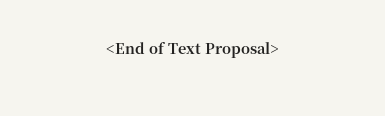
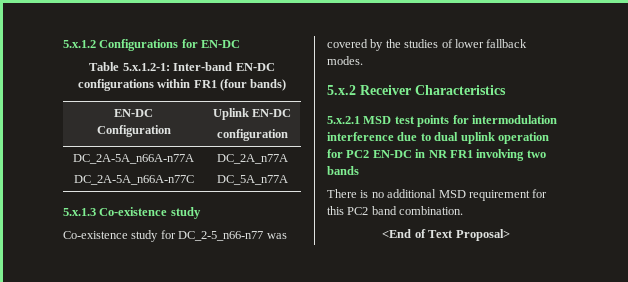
(106, 48) none -> [63,39,241,51] [89,62,275,71] [77,79,287,91] [114,109,153,117] [96,125,171,137] [212,108,292,120] [216,129,288,141] [73,154,194,164] [73,175,194,185] [216,154,288,164] [216,175,288,185] [63,207,201,219] [63,230,287,242] [327,39,528,51] [327,56,363,65] [327,85,506,95] [327,115,557,127] [327,132,549,144] [327,149,546,161] [327,166,359,175] [327,189,548,201] [327,206,464,215] 5.x.1.2 Configurations for EN-DC // Table 5.x.1.2-1: Inter-band EN-DC configurations within FR1 (four bands) // EN-DC // Configuration | Uplink EN-DC // configuration // DC_2A-5A_n66A-n77A // DC_2A-5A_n66A-n77C | DC_2A_n77A // DC_5A_n77A // 5.x.1.3 Co-existence study // Co-existence study for DC_2-5_n66-n77 was covered by the studies of lower fallback modes. // 5.x.2 Receiver Characteristics // 5.x.2.1 MSD test points for intermodulation interference due to dual uplink operation for PC2 EN-DC in NR FR1 involving two bands // There is no additional MSD requirement for this PC2 band combination. //

